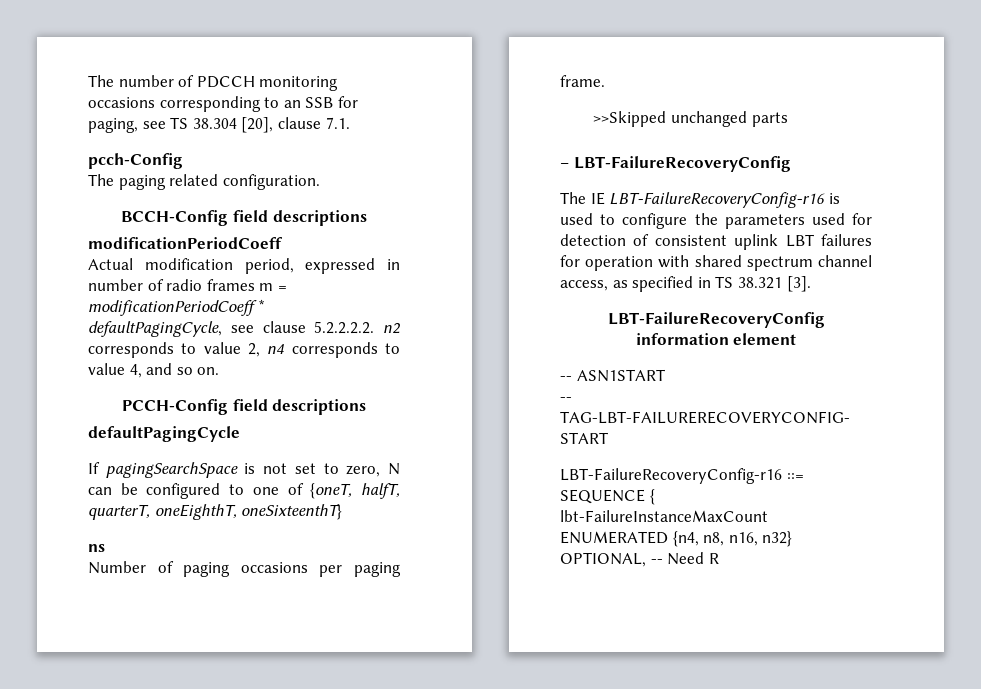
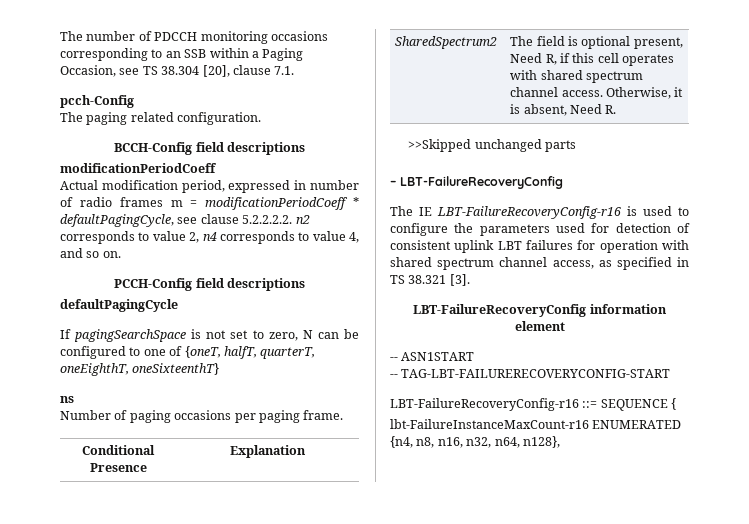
[337,96,358,108] [88,118,138,133] for paging, -> [209,48,304,61] [60,65,116,77] within a Paging Occasion,
(605, 81) none -> [82,445,155,455] [89,463,147,472] [229,445,306,458] [395,36,498,49] [510,36,683,49] [510,53,675,66] [510,70,643,83] [510,87,684,99] [510,104,617,116] // Conditional Presence | Explanation // SharedSpectrum2 | The field is optional present, Need R, if this cell operates with shared spectrum channel access. Otherwise, it is absent, Need R.
[560,510,768,522] lbt-FailureInstanceMaxCount -> [390,419,589,429] lbt-FailureInstanceMaxCount-r16
[762,531,793,547] [560,552,719,567] n32} OPTIONAL, -- Need R -> [466,436,560,448] n32, n64, n128},

